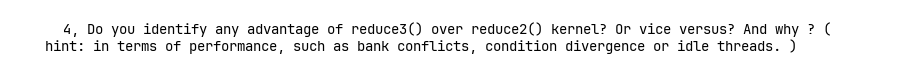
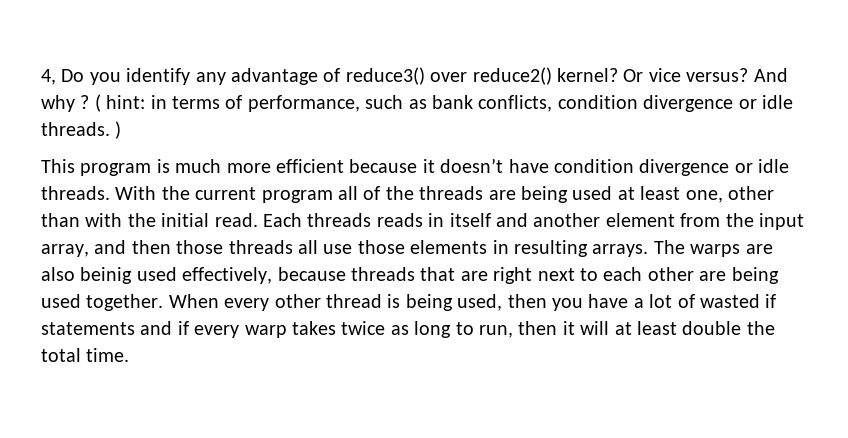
(797, 46) none -> [41,158,790,176] [41,186,774,203] [41,213,804,230] [41,240,773,257] [41,267,779,284] [41,294,777,311] [41,321,775,338] [41,348,130,362] // This program is much more efficient because it doesn’t have condition divergence or idle threads. With the current program all of the threads are being used at least one, other than with the initial read. Each threads reads in itself and another element from the input array, and then those threads all use those elements in resulting arrays. The warps are also beinig used effectively, because threads that are right next to each other are being used together. When every other thread is being used, then you have a lot of wasted if statements and if every warp takes twice as long to run, then it will at least double the total time.

